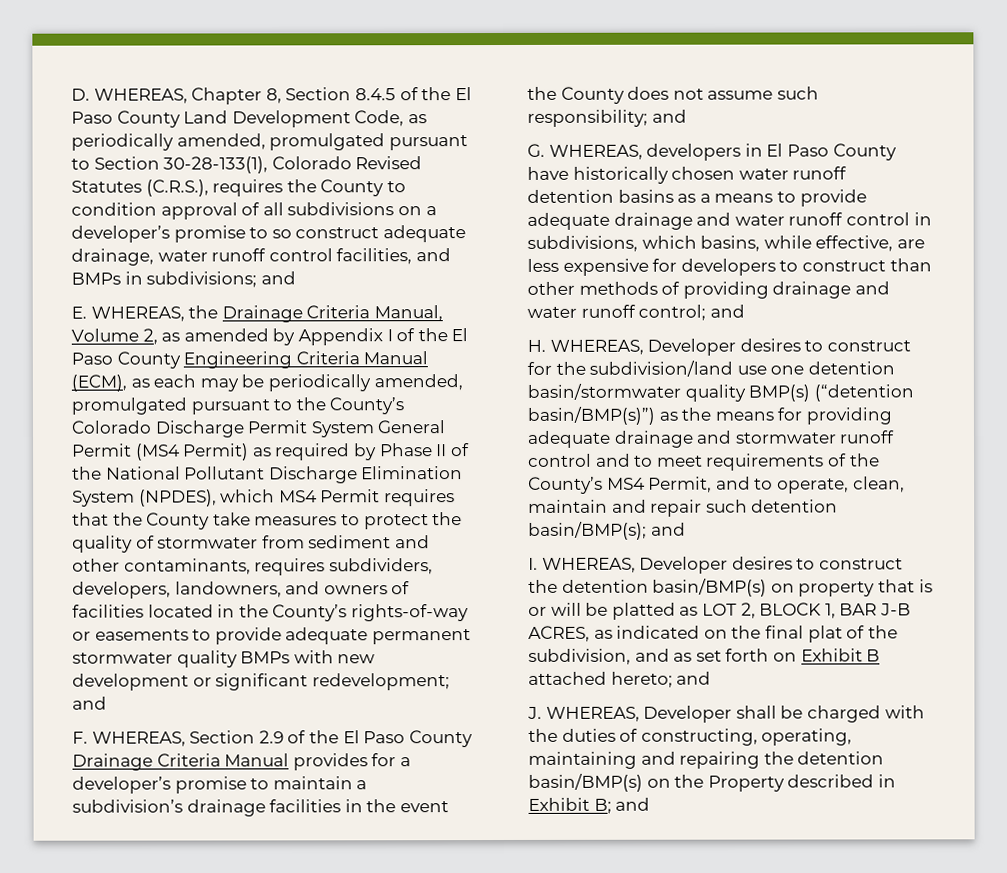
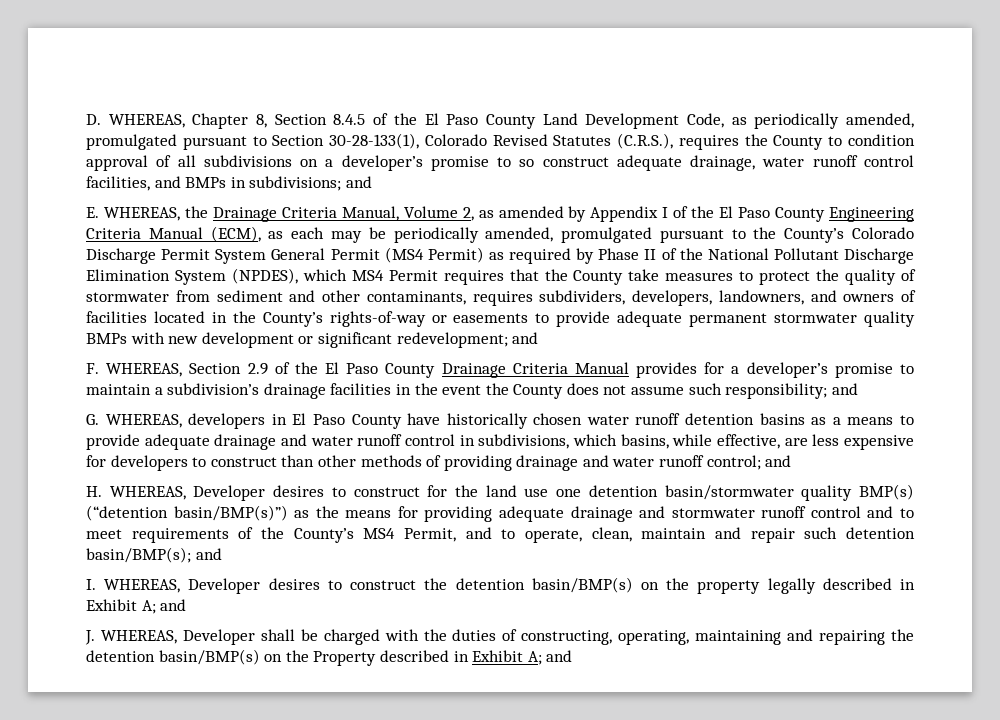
[589,360,734,377] subdivision/land -> [485,485,517,497] land
[798,579,933,597] [528,602,911,620] [528,625,898,643] [528,648,881,665] [528,671,673,688] property that is or will be platted as LOT 2, BLOCK 1, BAR J-B ACRES, as indicated on the final plat of the subdivision, and as set forth on Exhibit B attached hereto; -> [666,578,915,594] [86,599,156,614] the property legally described in Exhibit A;
[593,798,612,814] B; -> [527,651,542,665] A;

